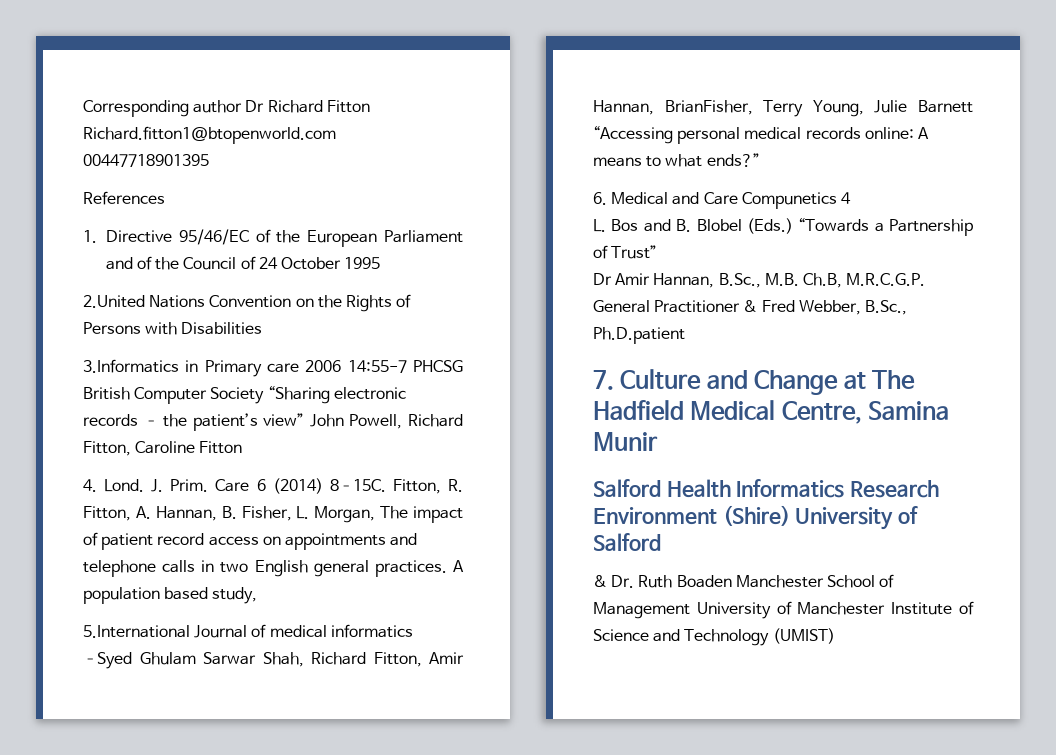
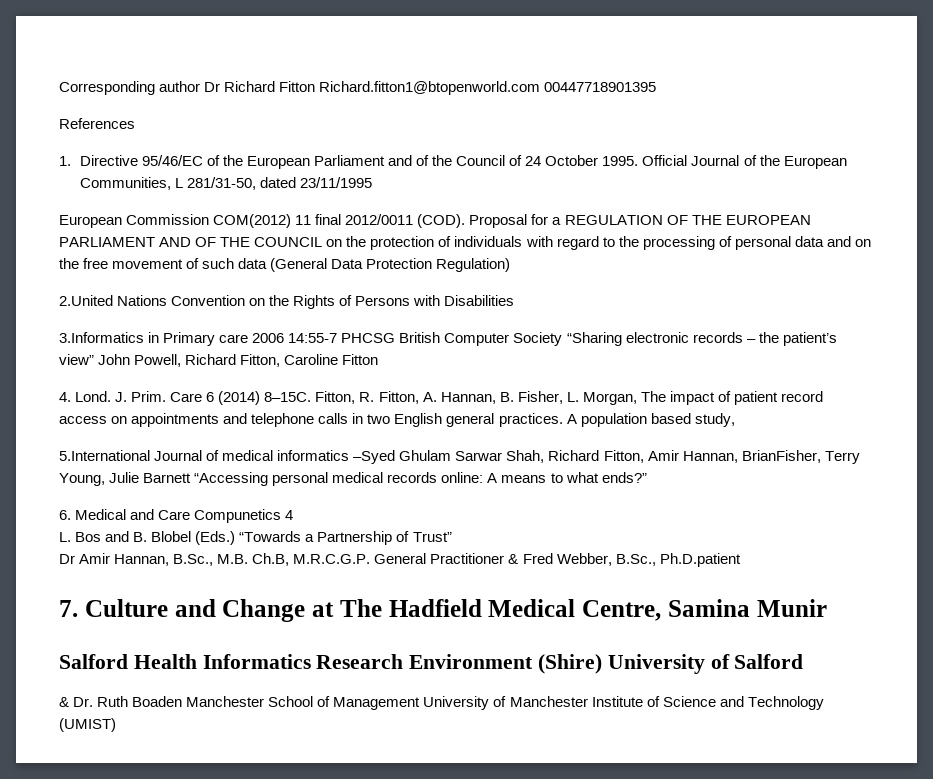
[344,257,381,269] 1995 -> [602,155,847,169] [79,177,372,190] [59,214,811,228] [59,236,871,250] [59,258,511,272] 1995. Official Journal of the European Communities, L 281/31-50, dated 23/11/1995 // European Commission COM(2012) 11 final 2012/0011 (COD). Proposal for a REGULATION OF THE EUROPEAN PARLIAMENT AND OF THE COUNCIL on the protection of individuals with regard to the processing of personal data and on the free movement of such data (General Data Protection Regulation)

